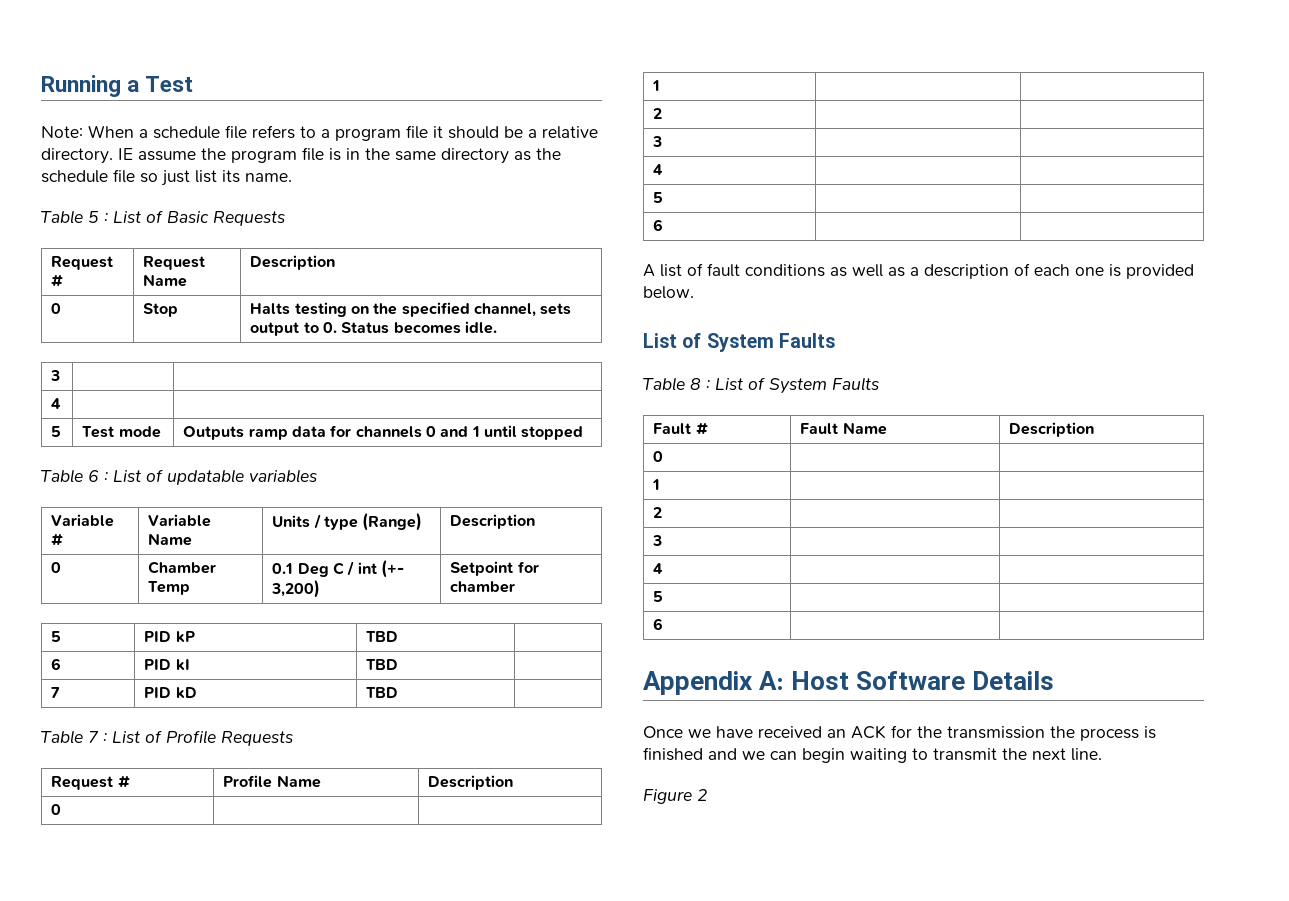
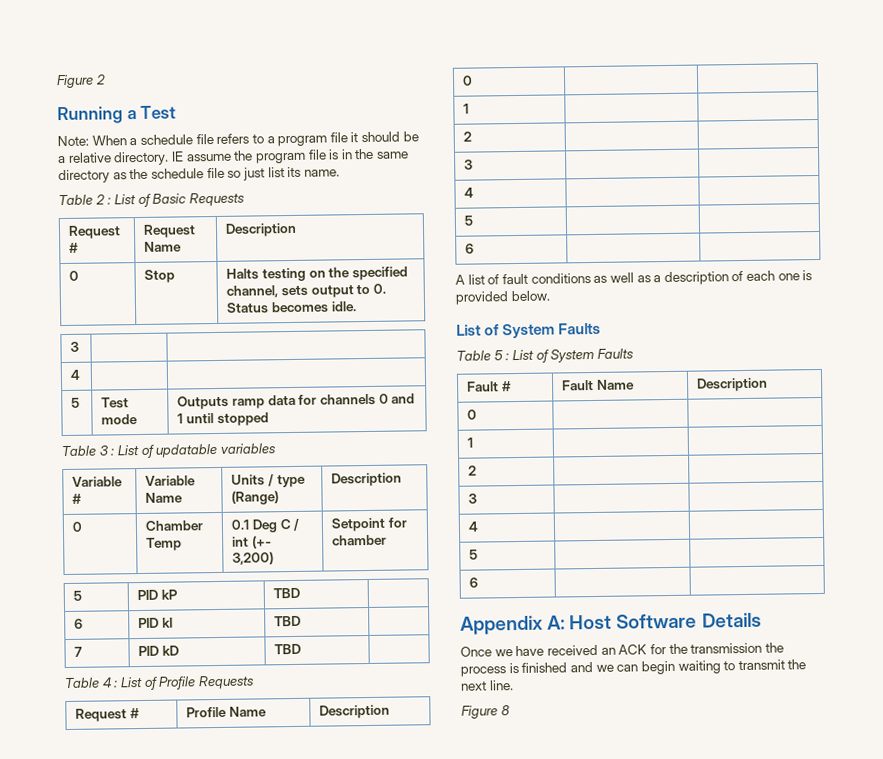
(41, 86) none -> [56,74,106,89] Figure 2 //
[88,211,99,223] 5 -> [94,194,105,205] 2
[88,470,99,482] 6 -> [98,445,109,456] 3
[88,731,99,743] 7 -> [101,677,112,688] 4
[690,378,701,390] 8 -> [493,350,503,361] 5
[697,789,707,801] 2 -> [500,705,510,716] 8

